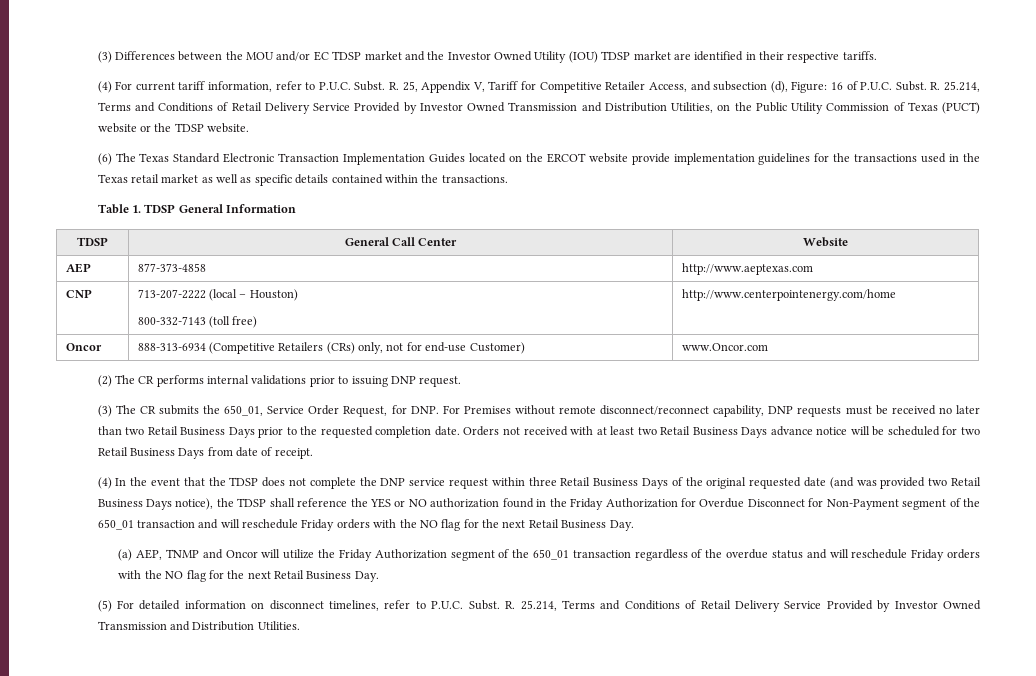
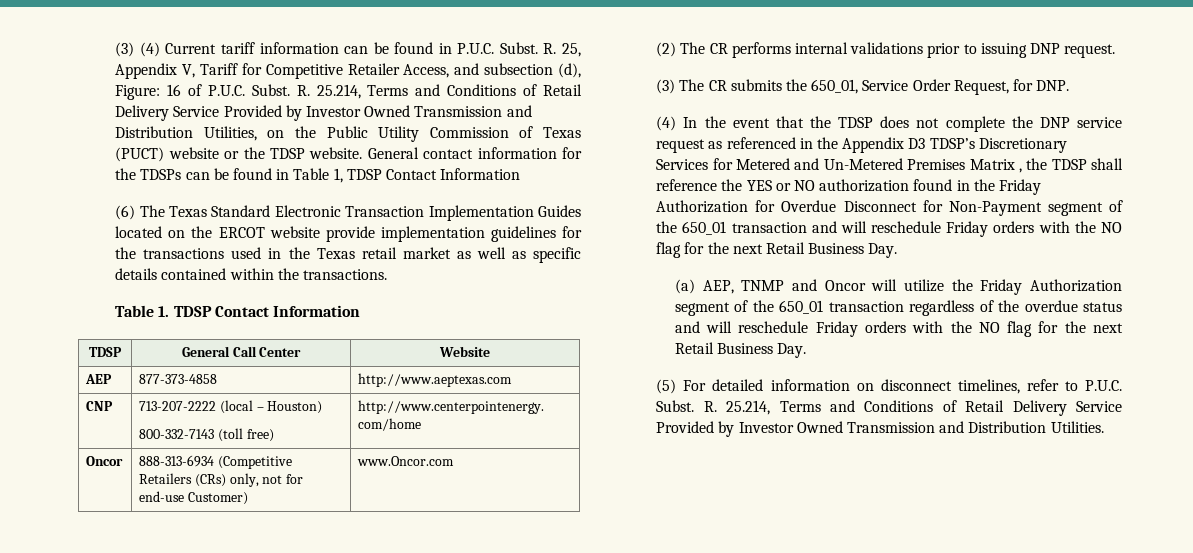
[97,51,877,63] [97,81,316,93] (3) Differences between the MOU and/or EC TDSP market and the Investor Owned Utility (IOU) TDSP market are identified in their respective tariffs. // (4) For current tariff information, refer to -> [115,42,452,57] (3) (4) Current tariff information can be found in
(250, 128) none -> [367,147,582,159] [115,168,521,183] General contact information for the TDSPs can be found in Table 1, TDSP Contact Information
[178,204,223,213] General -> [214,306,269,317] Contact
[442,405,981,417] [97,426,981,438] [97,447,313,459] For Premises without remote disconnect/reconnect capability, DNP requests must be received no later than two Retail Business Days prior to the requested completion date. Orders not received with at least two Retail Business Days advance notice will be scheduled for two Retail Business Days from date of receipt. -> (1070, 85) none
[491,477,981,489] [97,498,214,510] within three Retail Business Days of the original requested date (and was provided two Retail Business Days notice), -> [708,137,1067,153] [656,158,1022,173] as referenced in the Appendix D3 TDSP’s Discretionary Services for Metered and Un-Metered Premises Matrix ,

